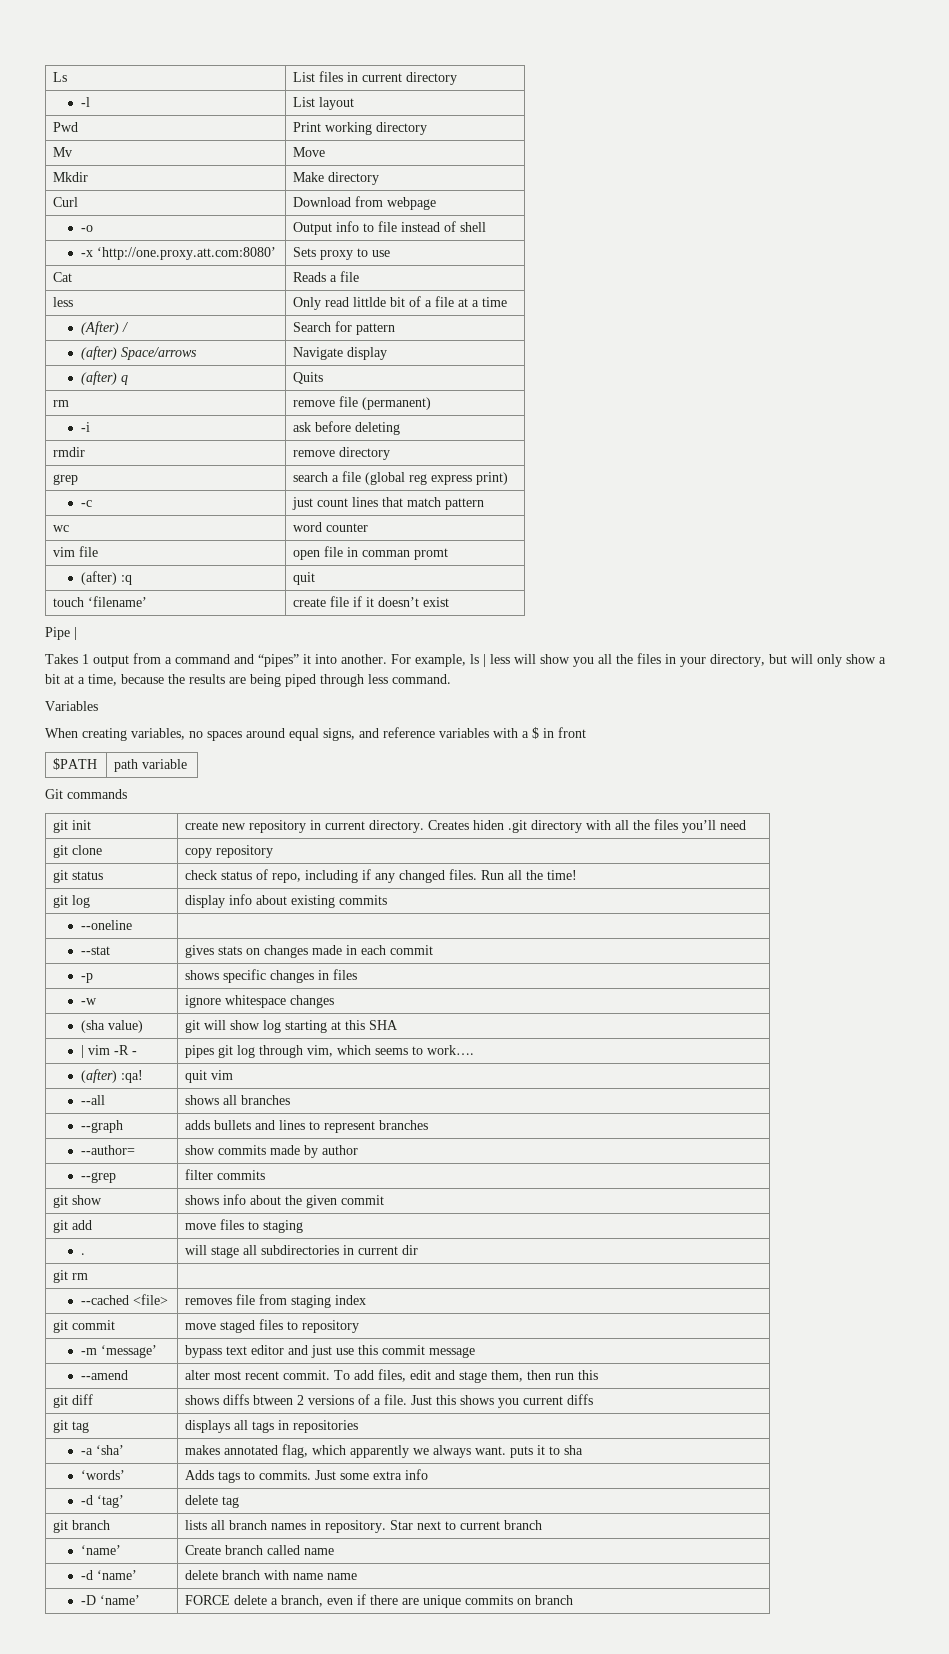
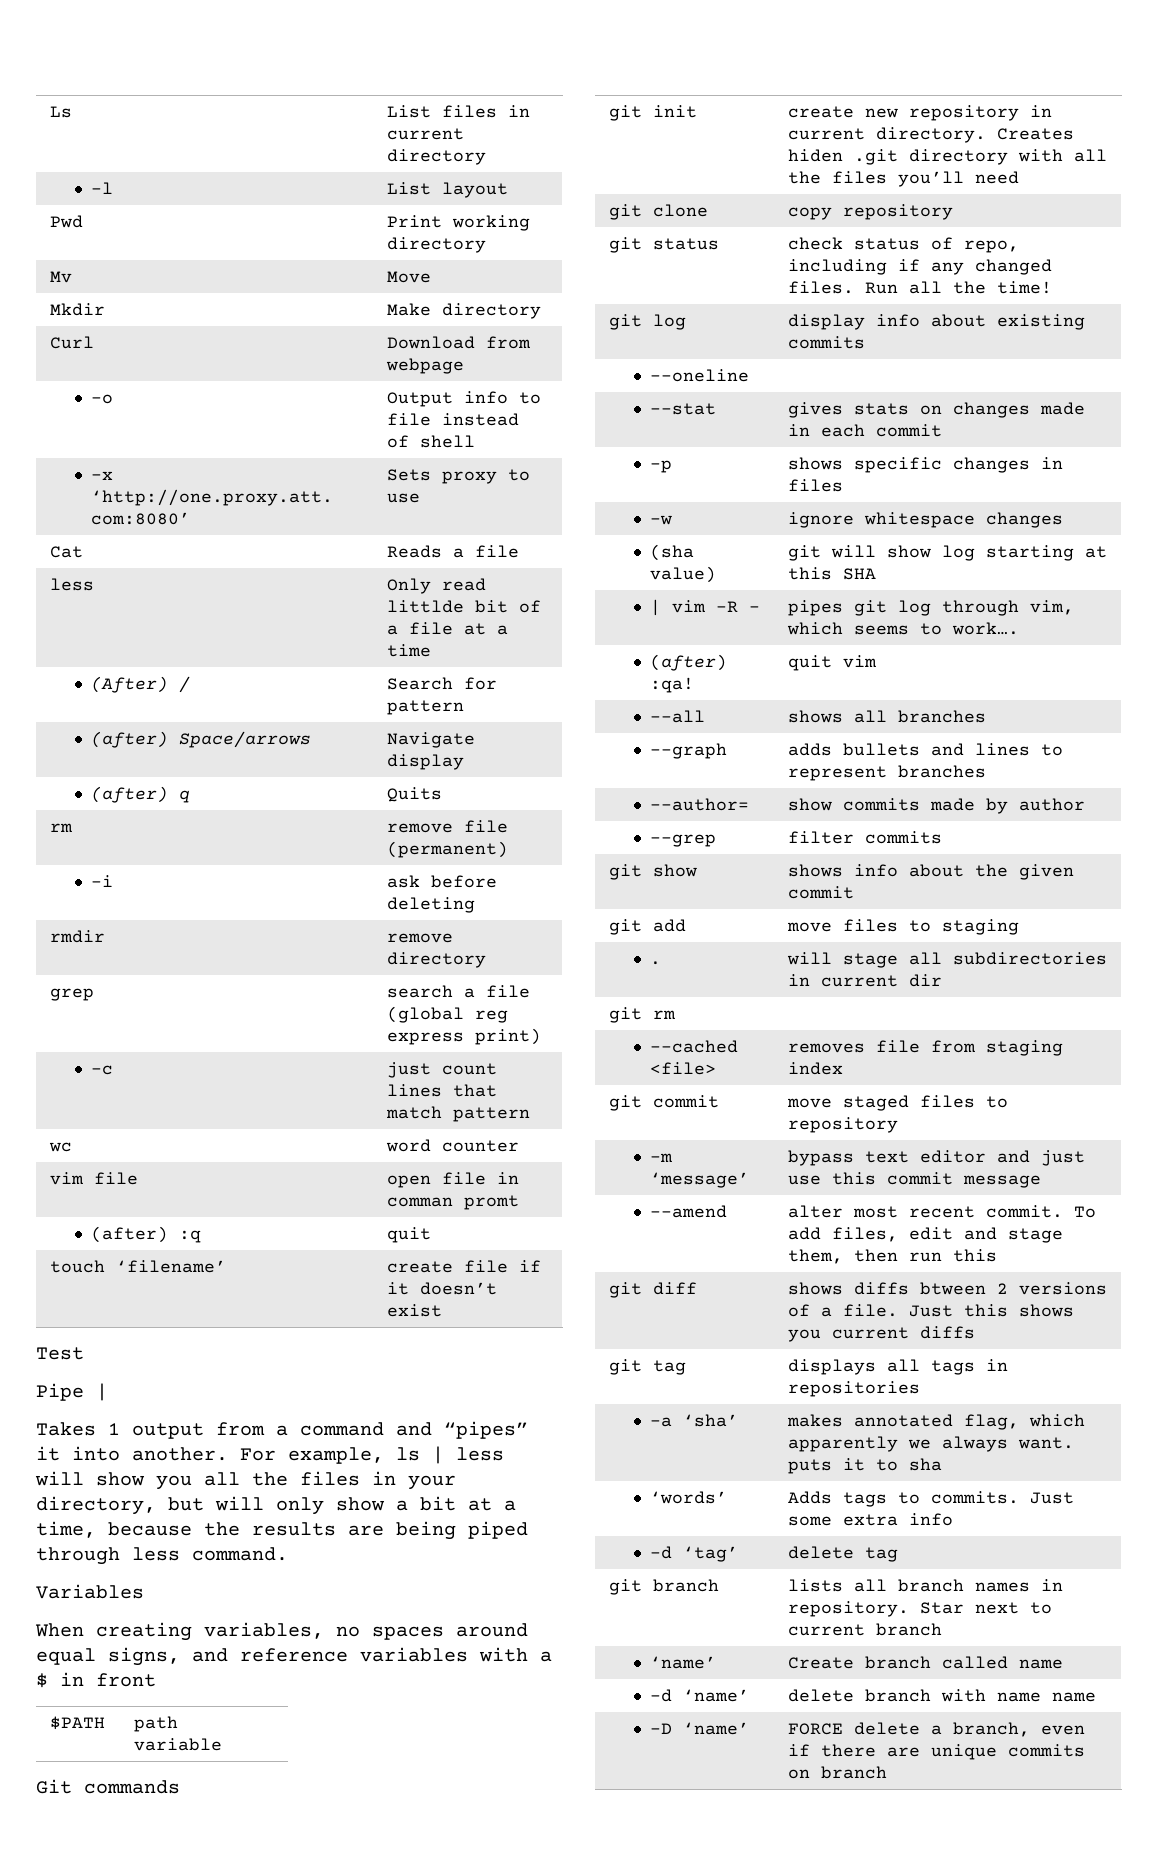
(450, 602) none -> [36,1347,84,1360] // Test

